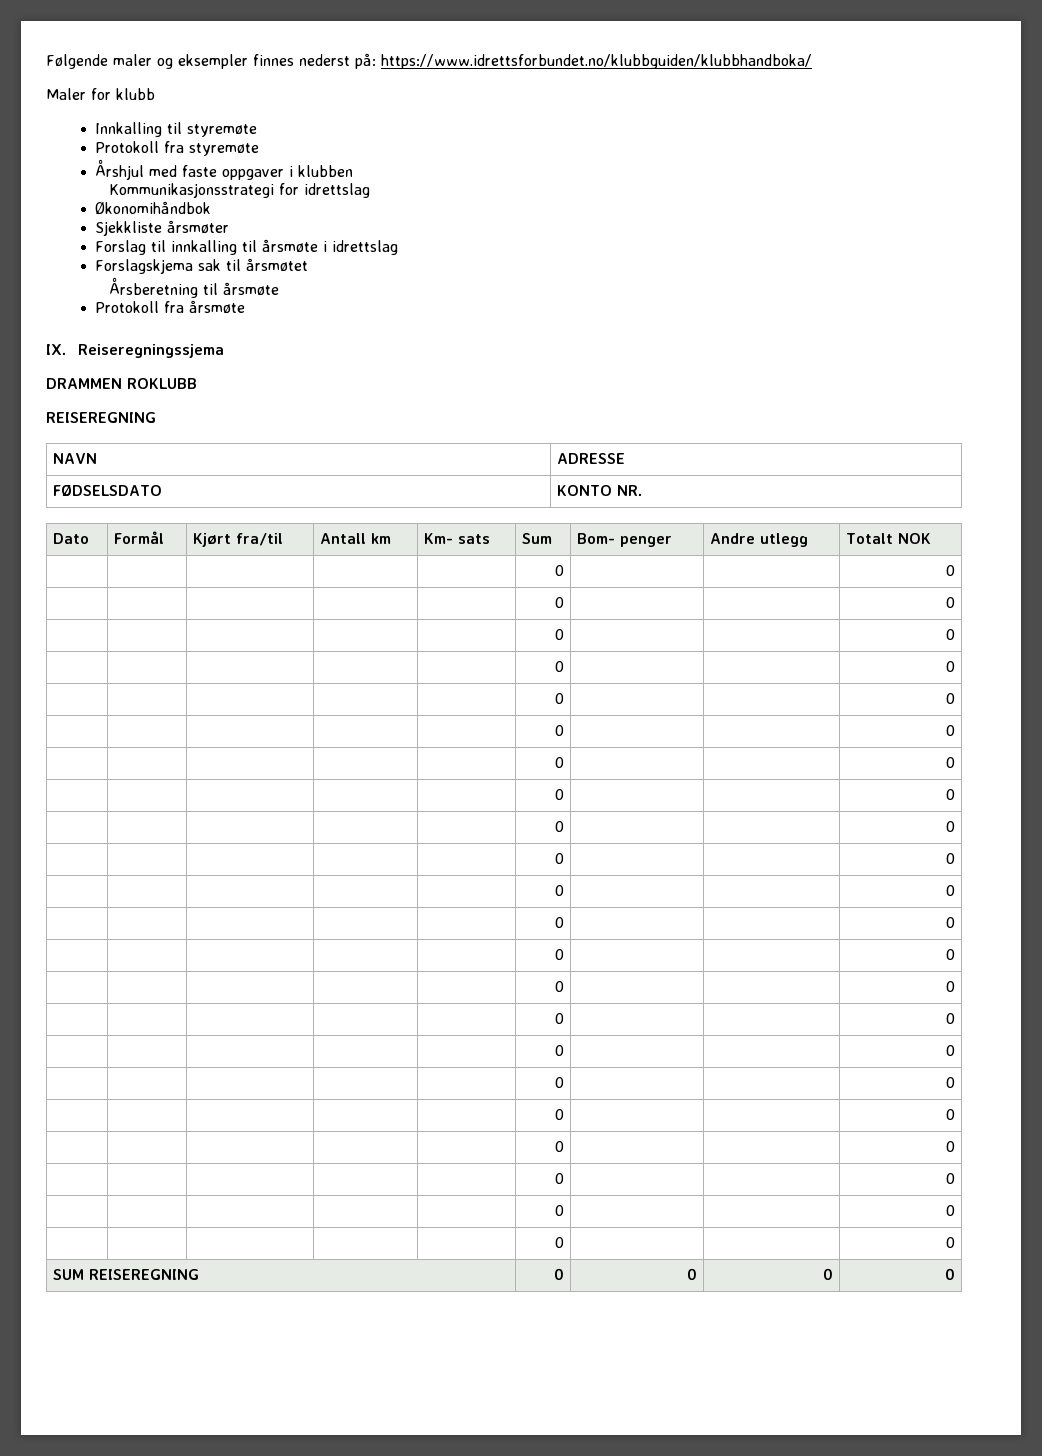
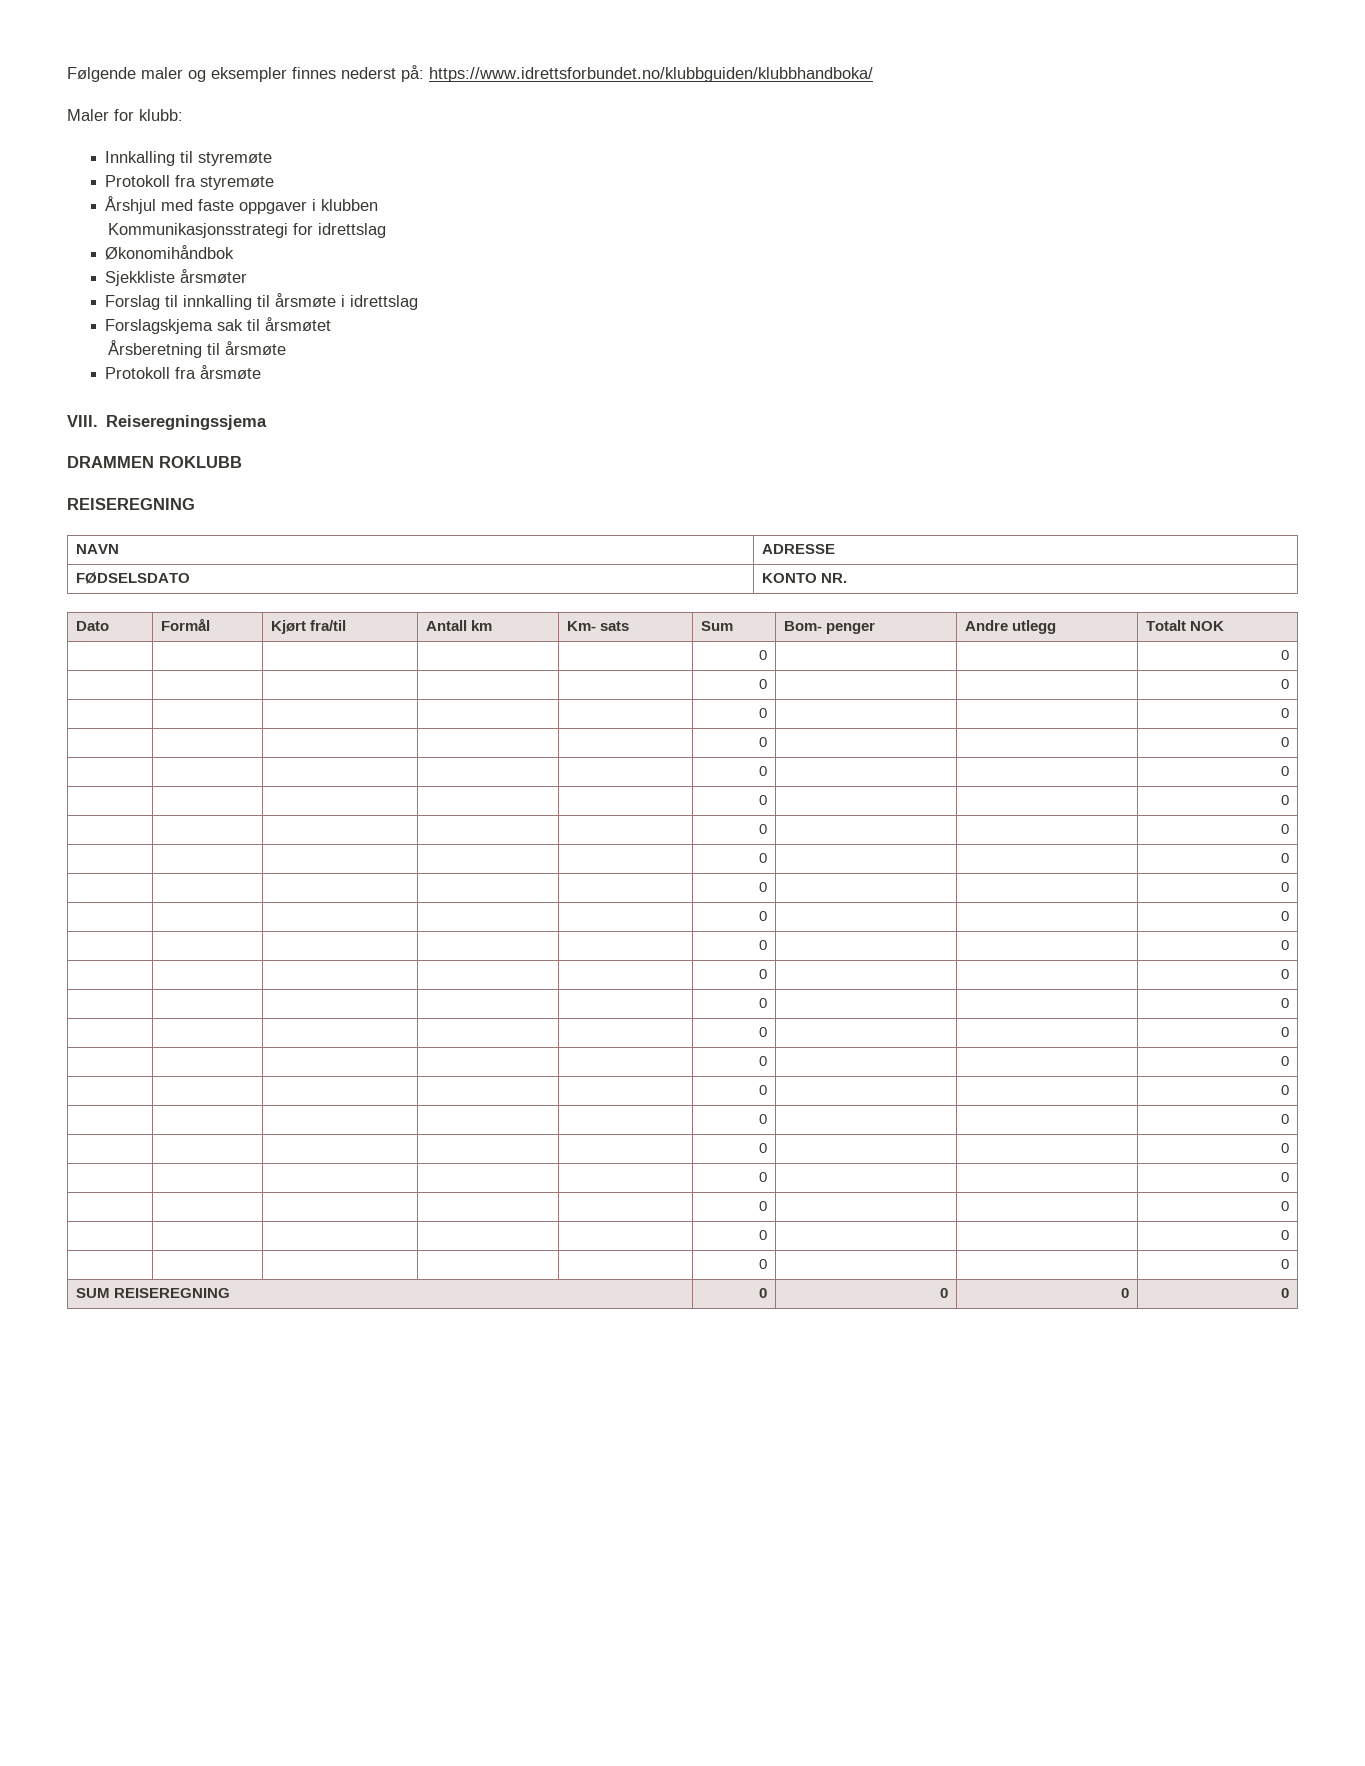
[116,88,155,100] klubb -> [139,109,183,121] klubb:
[46,344,66,355] IX. -> [67,415,98,427] VIII.

